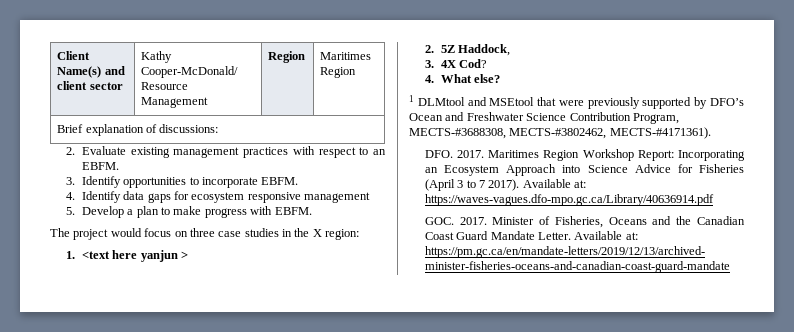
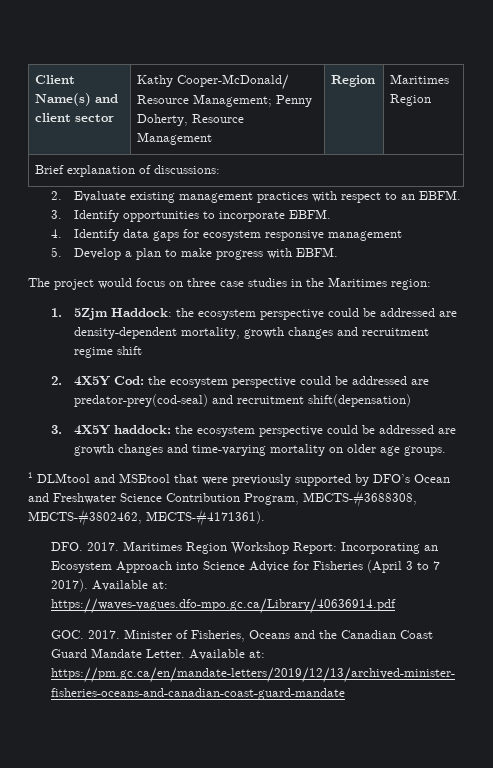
(189, 86) none -> [192,94,312,107] [136,114,244,126] Management; Penny Doherty, Resource
[312,229,322,237] X -> [328,277,387,287] Maritimes
[81,250,189,262] [424,44,511,56] [424,59,488,68] [424,74,501,83] <text here yanjun > // 2. 5Z Haddock, // 3. 4X Cod? // 4. What else? -> [74,308,458,320] [74,327,430,339] [74,346,143,358] [51,376,430,388] [74,394,412,407] [51,425,457,437] [74,444,447,456] 5Zjm Haddock: the ecosystem perspective could be addressed are density-dependent mortality, growth changes and recruitment regime shift // 2. 4X5Y Cod: the ecosystem perspective could be addressed are predator-prey(cod-seal) and recruitment shift(depensation) // 3. 4X5Y haddock: the ecosystem perspective could be addressed are growth changes and time-varying mortality on older age groups.

